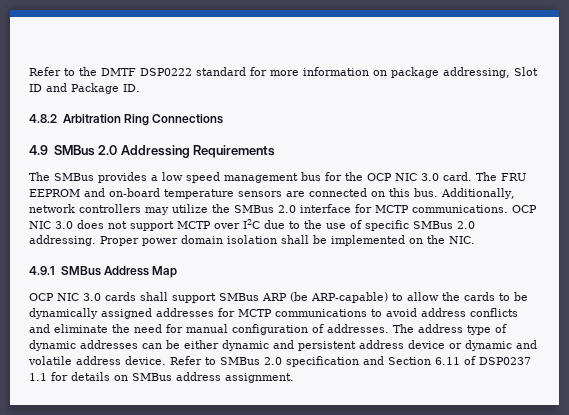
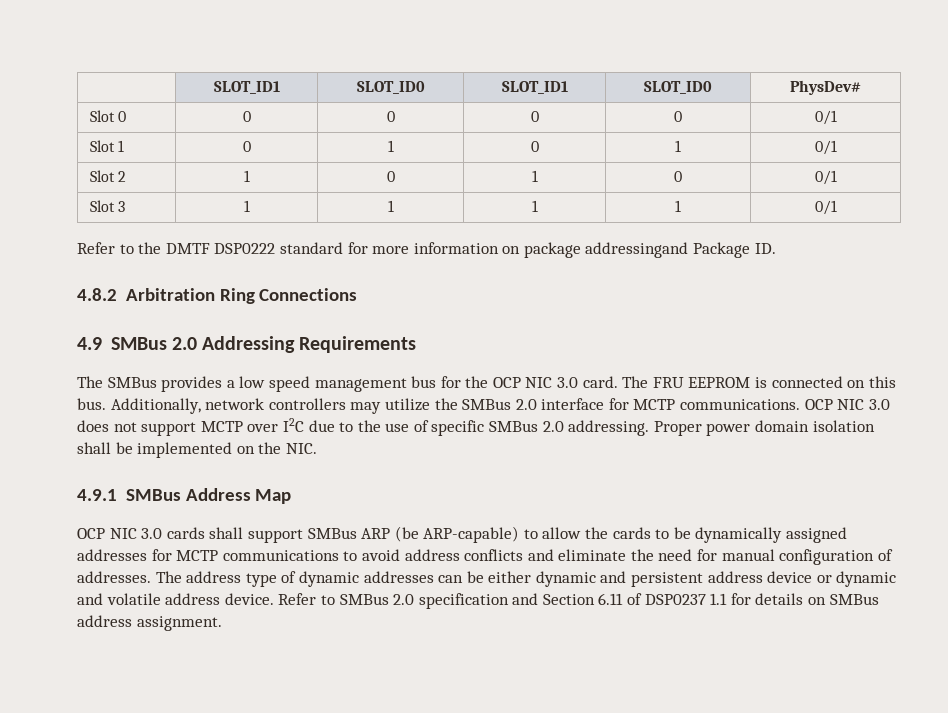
(29, 71) none -> [213,81,280,94] [356,81,425,94] [501,81,568,94] [644,81,712,94] [790,80,861,95] [89,110,127,122] [242,111,251,122] [386,111,395,122] [530,111,539,122] [674,111,682,122] [814,110,837,125] [89,140,125,152] [242,141,251,152] [387,140,394,152] [530,141,539,152] [675,140,681,152] [814,140,837,155] [89,170,127,182] [243,170,250,182] [386,171,395,182] [531,170,538,182] [674,171,682,182] [814,170,837,185] [89,200,126,212] [243,200,250,212] [387,200,394,212] [531,200,538,212] [675,200,681,212] [814,200,837,215] | SLOT_ID1 | SLOT_ID0 | SLOT_ID1 | SLOT_ID0 | PhysDev# // Slot 0 | 0 | 0 | 0 | 0 | 0/1 // Slot 1 | 0 | 1 | 0 | 1 | 0/1 // Slot 2 | 1 | 0 | 1 | 0 | 0/1 // Slot 3 | 1 | 1 | 1 | 1 | 0/1 //
[443,67,538,78] [29,83,67,92] addressing, Slot ID and -> [585,242,689,258] addressingand
[84,188,305,199] and on-board temperature sensors are -> [755,377,768,388] is

